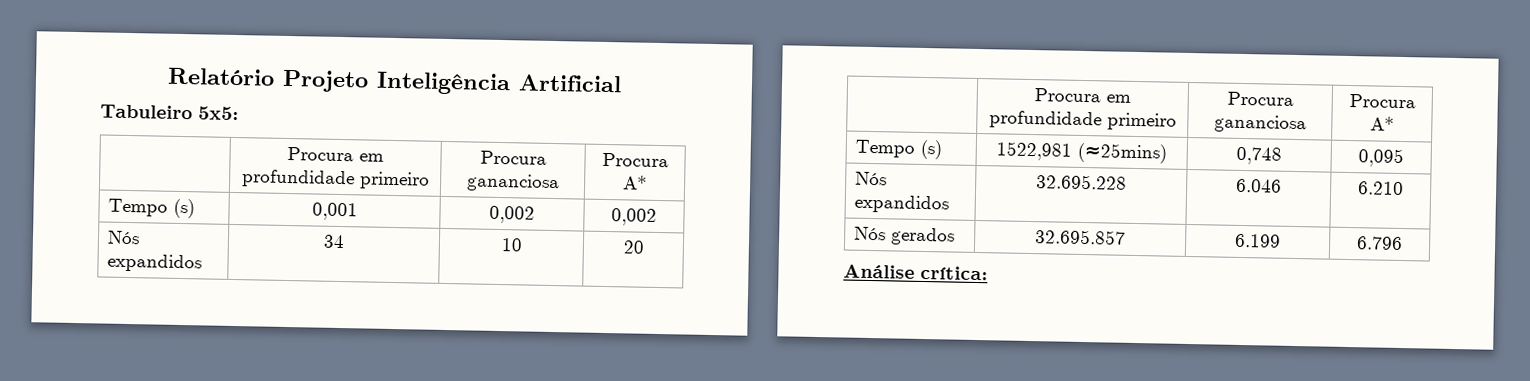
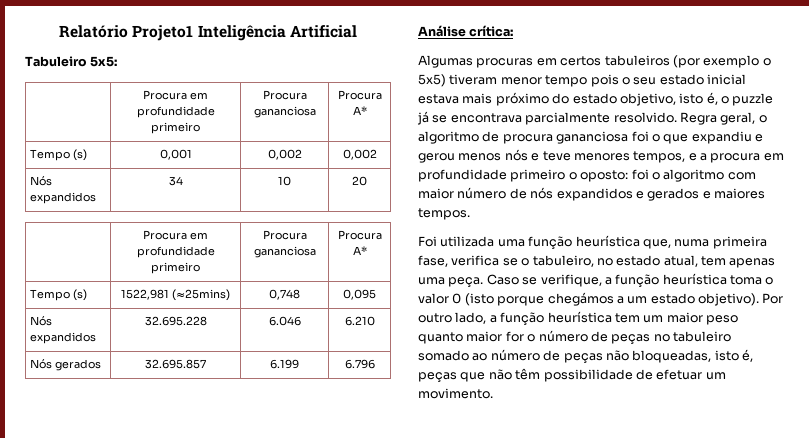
[281,69,369,93] Projeto -> [132,25,194,41] Projeto1
(988, 273) none -> [418,55,771,68] [418,74,746,87] [418,92,774,106] [417,111,767,125] [418,131,763,144] [418,149,784,163] [418,169,756,182] [418,187,765,201] [418,208,470,220] [418,235,767,250] [418,255,776,268] [418,273,774,288] [418,292,784,306] [418,311,738,326] [418,330,731,345] [418,349,753,364] [418,368,726,383] [418,388,493,399] // Algumas procuras em certos tabuleiros (por exemplo o 5x5) tiveram menor tempo pois o seu estado inicial estava mais próximo do estado objetivo, isto é, o puzzle já se encontrava parcialmente resolvido. Regra geral, o algoritmo de procura gananciosa foi o que expandiu e gerou menos nós e teve menores tempos, e a procura em profundidade primeiro o oposto: foi o algoritmo com maior número de nós expandidos e gerados e maiores tempos. // Foi utilizada uma função heurística que, numa primeira fase, verifica se o tabuleiro, no estado atual, tem apenas uma peça. Caso se verifique, a função heurística toma o valor 0 (isto porque chegámos a um estado objetivo). Por outro lado, a função heurística tem um maior peso quanto maior for o número de peças no tabuleiro somado ao número de peças não bloqueadas, isto é, peças que não têm possibilidade de efetuar um movimento.

